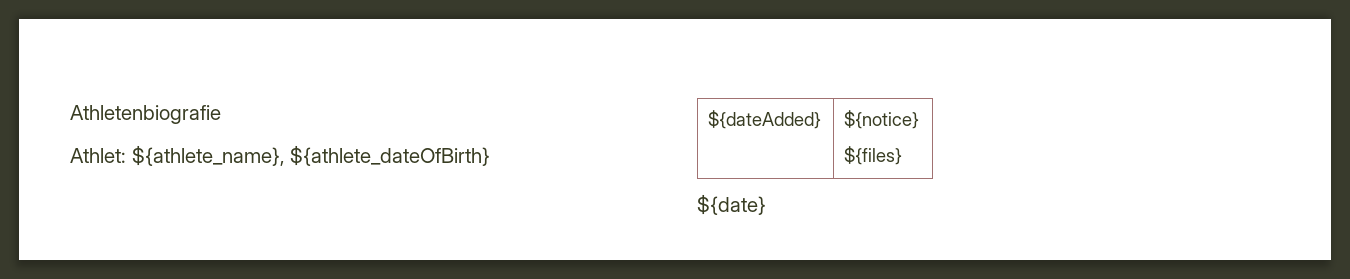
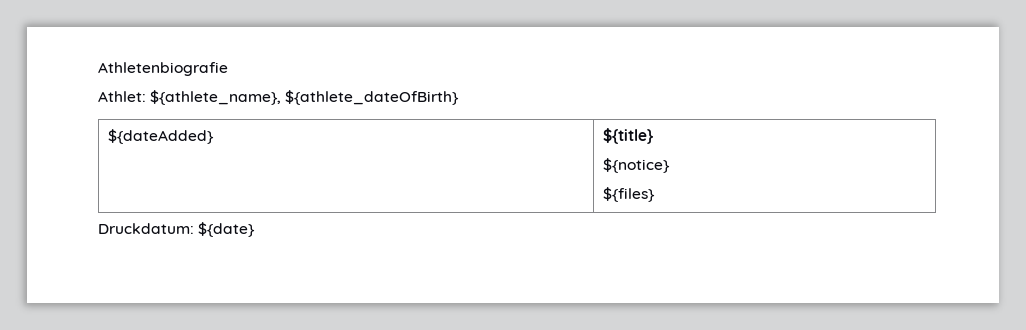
(822, 119) none -> [602,128,654,144] ${title} //
(903, 155) none -> [98,223,194,234] Druckdatum:

